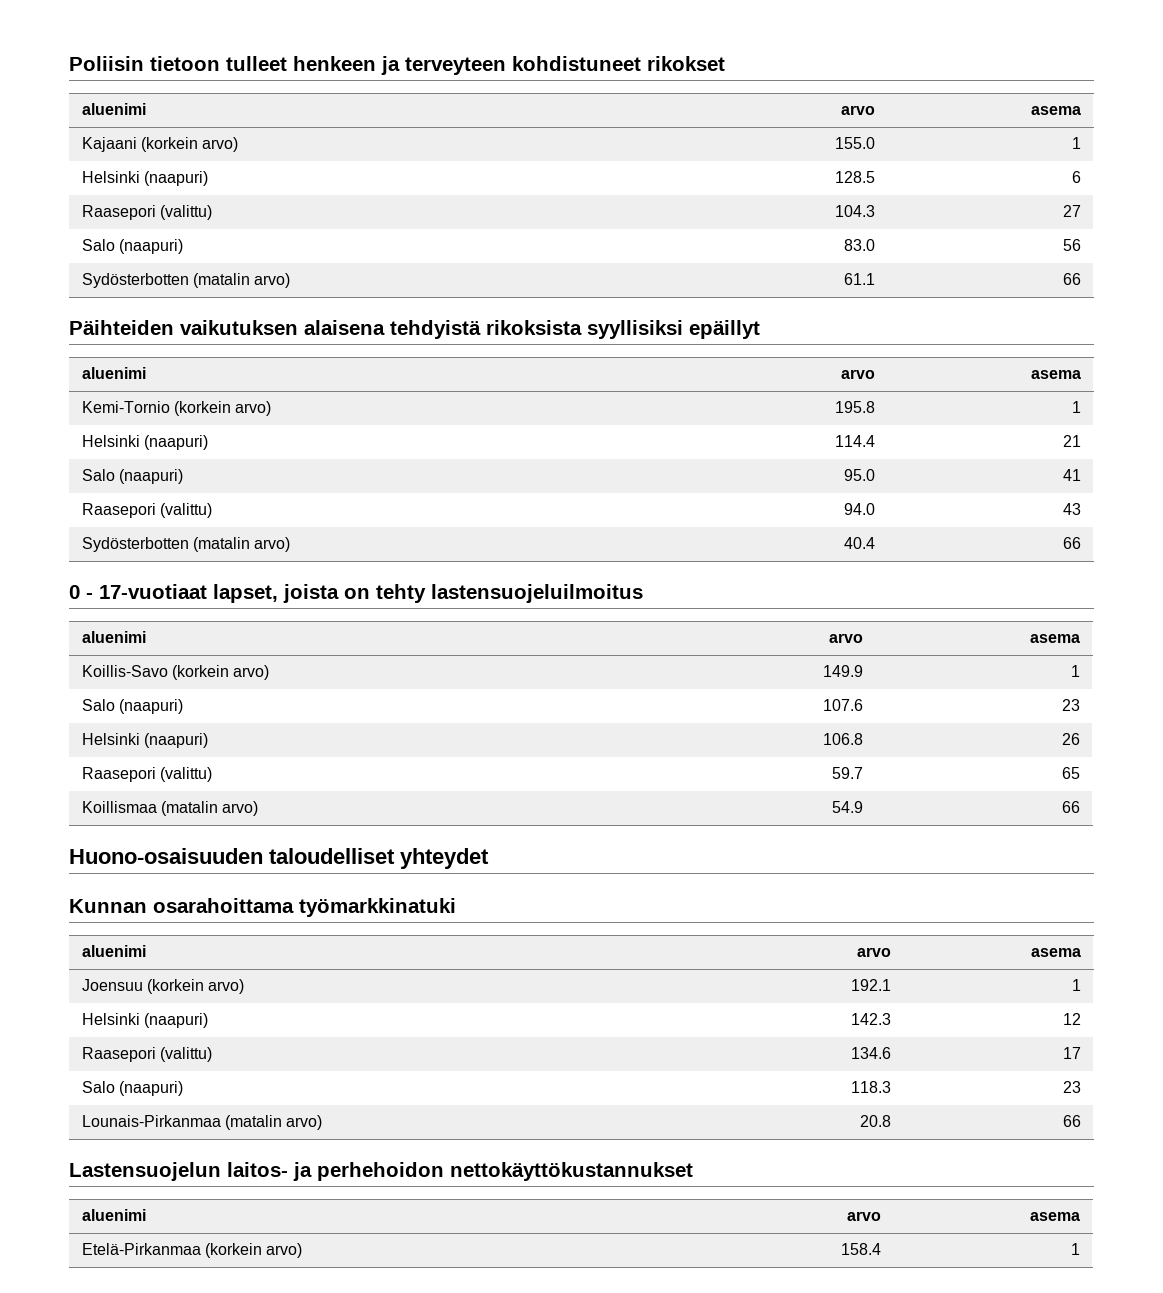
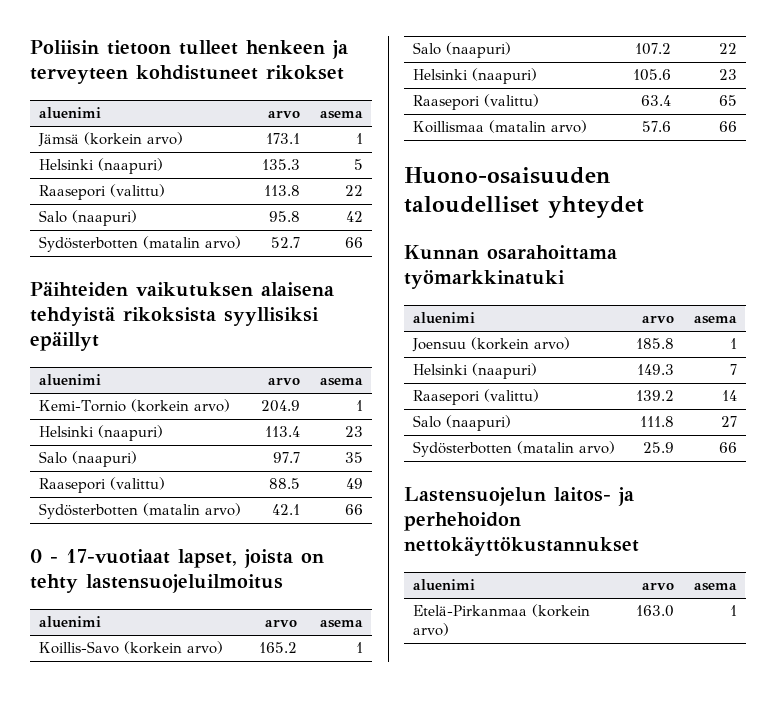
[81,137,239,152] [835,137,876,149] [1072,137,1082,149] [81,171,209,186] [835,171,876,183] [1072,171,1082,183] [81,205,213,220] [835,205,876,217] [1063,205,1082,217] [81,239,184,254] [844,239,876,251] [1063,239,1082,251] [81,273,291,288] [844,273,876,285] Kajaani (korkein arvo) | 155.0 | 1 // Helsinki (naapuri) | 128.5 | 6 // Raasepori (valittu) | 104.3 | 27 // Salo (naapuri) | 83.0 | 56 // Sydösterbotten (matalin arvo) | 61.1 -> [38,132,184,147] [265,133,300,144] [355,133,363,144] [39,158,164,174] [261,159,300,170] [353,159,363,170] [39,184,166,200] [263,185,300,196] [344,185,363,196] [39,210,138,226] [268,211,300,222] [345,211,363,222] [39,236,242,252] [270,237,300,248] Jämsä (korkein arvo) | 173.1 | 1 // Helsinki (naapuri) | 135.3 | 5 // Raasepori (valittu) | 113.8 | 22 // Salo (naapuri) | 95.8 | 42 // Sydösterbotten (matalin arvo) | 52.7
[835,401,876,413] [1072,401,1082,413] [81,435,209,450] [835,435,876,447] [1063,435,1082,447] [81,469,184,484] [844,469,876,481] [1063,469,1082,481] [81,503,213,518] [844,503,876,515] [1063,503,1082,515] [81,537,291,552] [844,537,876,549] 195.8 | 1 // Helsinki (naapuri) | 114.4 | 21 // Salo (naapuri) | 95.0 | 41 // Raasepori (valittu) | 94.0 | 43 // Sydösterbotten (matalin arvo) | 40.4 -> [260,400,300,412] [355,400,363,411] [39,425,164,441] [264,426,300,437] [344,426,363,437] [39,451,138,467] [272,452,300,463] [344,452,363,463] [39,477,166,493] [268,478,300,489] [345,478,363,489] [39,503,242,519] [271,504,300,515] 204.9 | 1 // Helsinki (naapuri) | 113.4 | 23 // Salo (naapuri) | 97.7 | 35 // Raasepori (valittu) | 88.5 | 49 // Sydösterbotten (matalin arvo) | 42.1
[823,665,864,677] 149.9 -> [258,642,297,653] 165.2
[823,699,864,711] [1062,699,1081,711] [81,733,209,748] [823,733,864,745] [1062,733,1081,745] [81,767,213,782] [832,767,864,779] 107.6 | 23 // Helsinki (naapuri) | 106.8 | 26 // Raasepori (valittu) | 59.7 -> [634,43,671,55] [718,43,737,54] [413,68,538,84] [632,69,671,81] [718,69,737,80] [413,94,540,110] [640,95,671,106] 107.2 | 22 // Helsinki (naapuri) | 105.6 | 23 // Raasepori (valittu) | 63.4
[832,801,864,813] 54.9 -> [641,121,671,132] 57.6
[851,979,892,991] [1072,979,1082,991] [81,1013,209,1028] [851,1013,892,1025] [1063,1013,1082,1025] [81,1047,213,1062] [851,1047,892,1059] [1063,1047,1082,1059] [81,1081,184,1096] [851,1081,892,1093] [1063,1081,1082,1093] [81,1115,323,1130] [860,1115,892,1127] 192.1 | 1 // Helsinki (naapuri) | 142.3 | 12 // Raasepori (valittu) | 134.6 | 17 // Salo (naapuri) | 118.3 | 23 // Lounais-Pirkanmaa (matalin arvo) | 20.8 -> [635,338,674,349] [729,338,737,349] [413,363,538,379] [636,364,674,375] [729,364,737,375] [413,389,540,405] [635,390,674,401] [721,390,737,401] [413,415,512,431] [639,416,674,427] [720,416,737,427] [413,441,616,457] [642,442,674,453] 185.8 | 1 // Helsinki (naapuri) | 149.3 | 7 // Raasepori (valittu) | 139.2 | 14 // Salo (naapuri) | 111.8 | 27 // Sydösterbotten (matalin arvo) | 25.9
[841,1243,882,1255] 158.4 -> [635,605,674,617] 163.0

